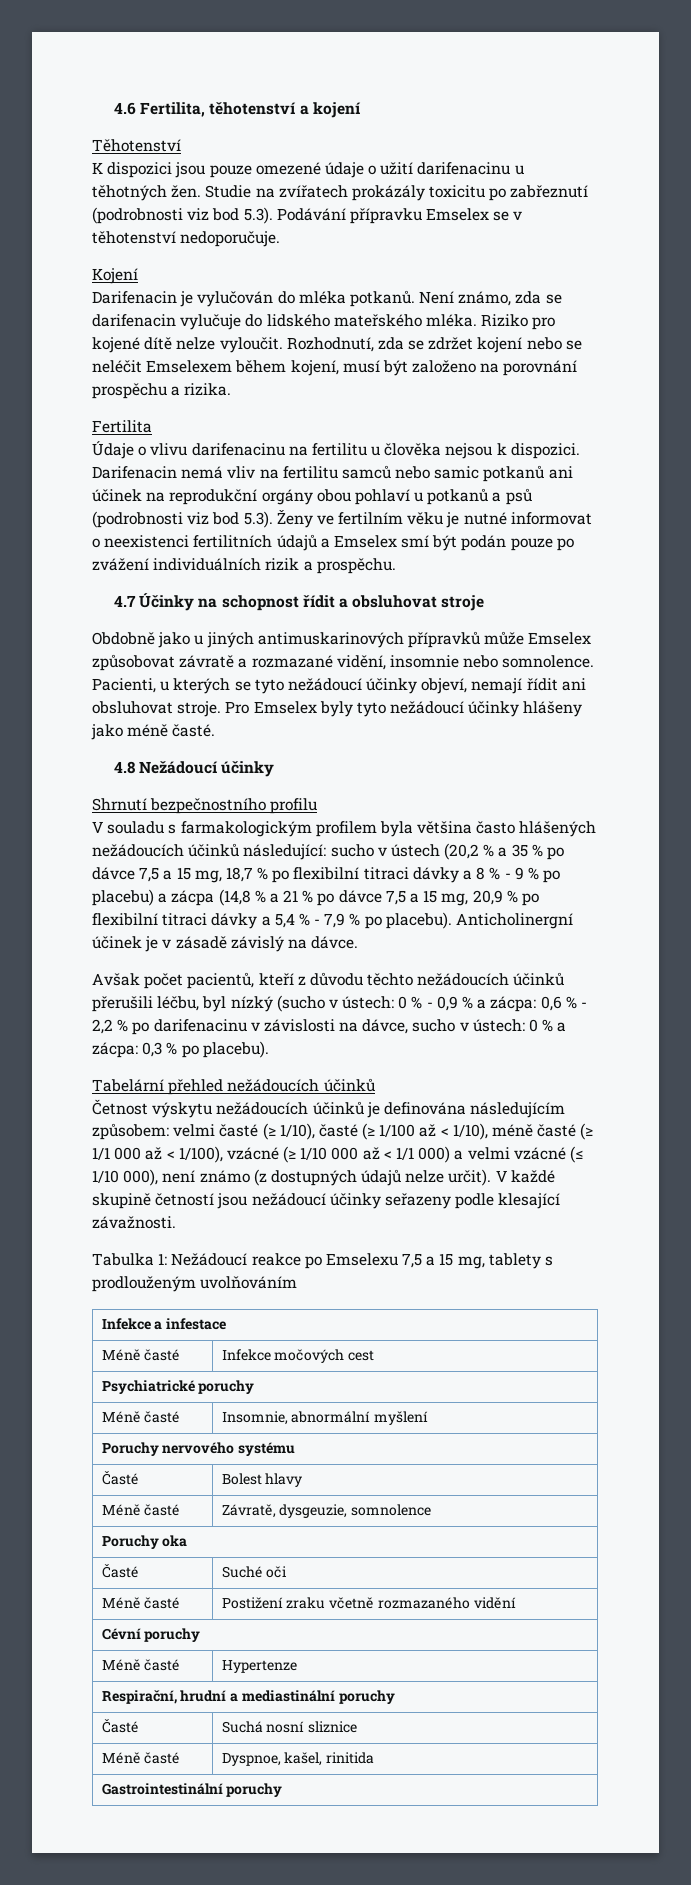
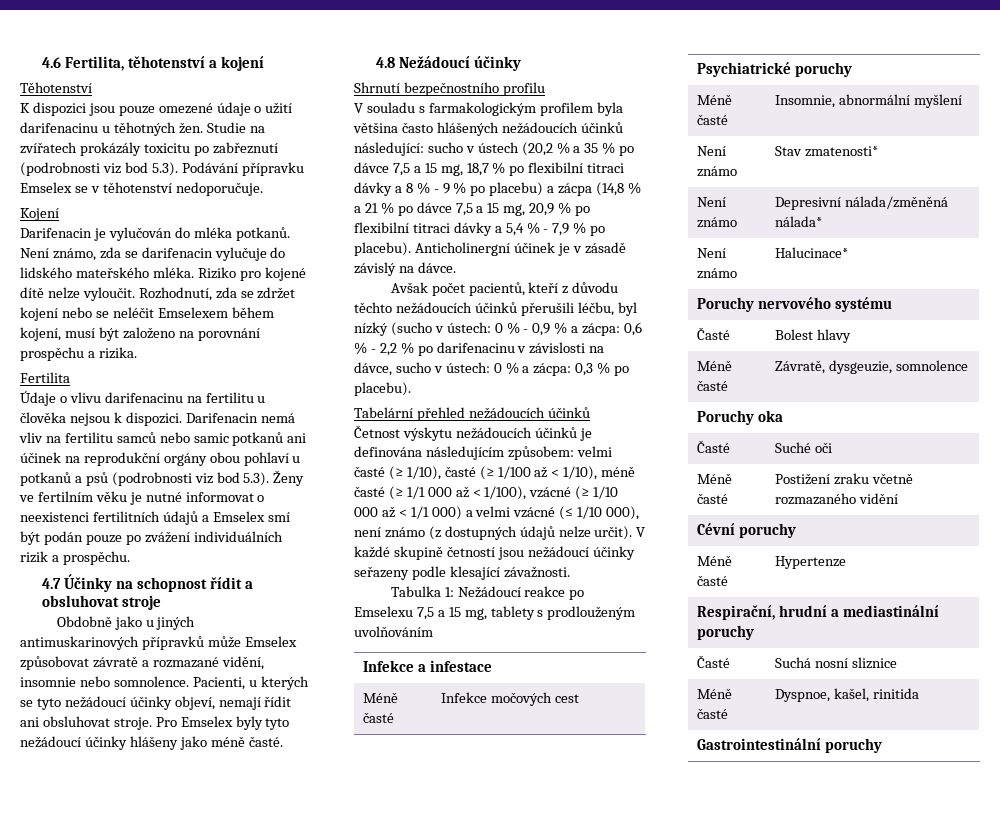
(429, 1418) none -> [697,146,727,156] [697,166,738,177] [775,146,879,157] [697,197,727,207] [697,217,738,228] [775,196,949,210] [775,216,823,227] [697,248,727,258] [697,268,738,279] [775,247,849,258] // Není známo | Stav zmatenosti* // Není známo | Depresivní nálada/změněná nálada* // Není známo | Halucinace*

